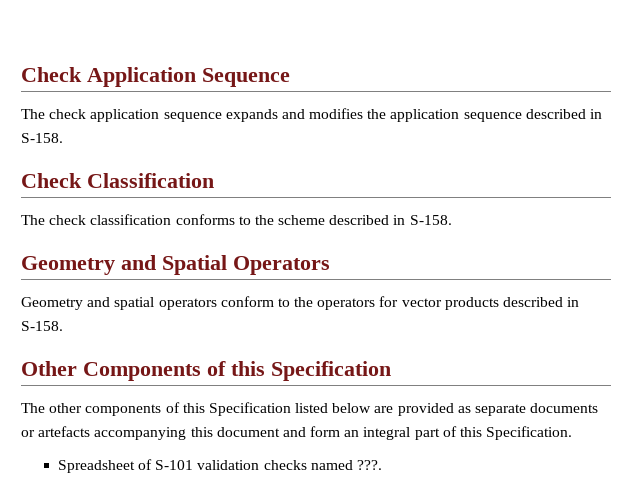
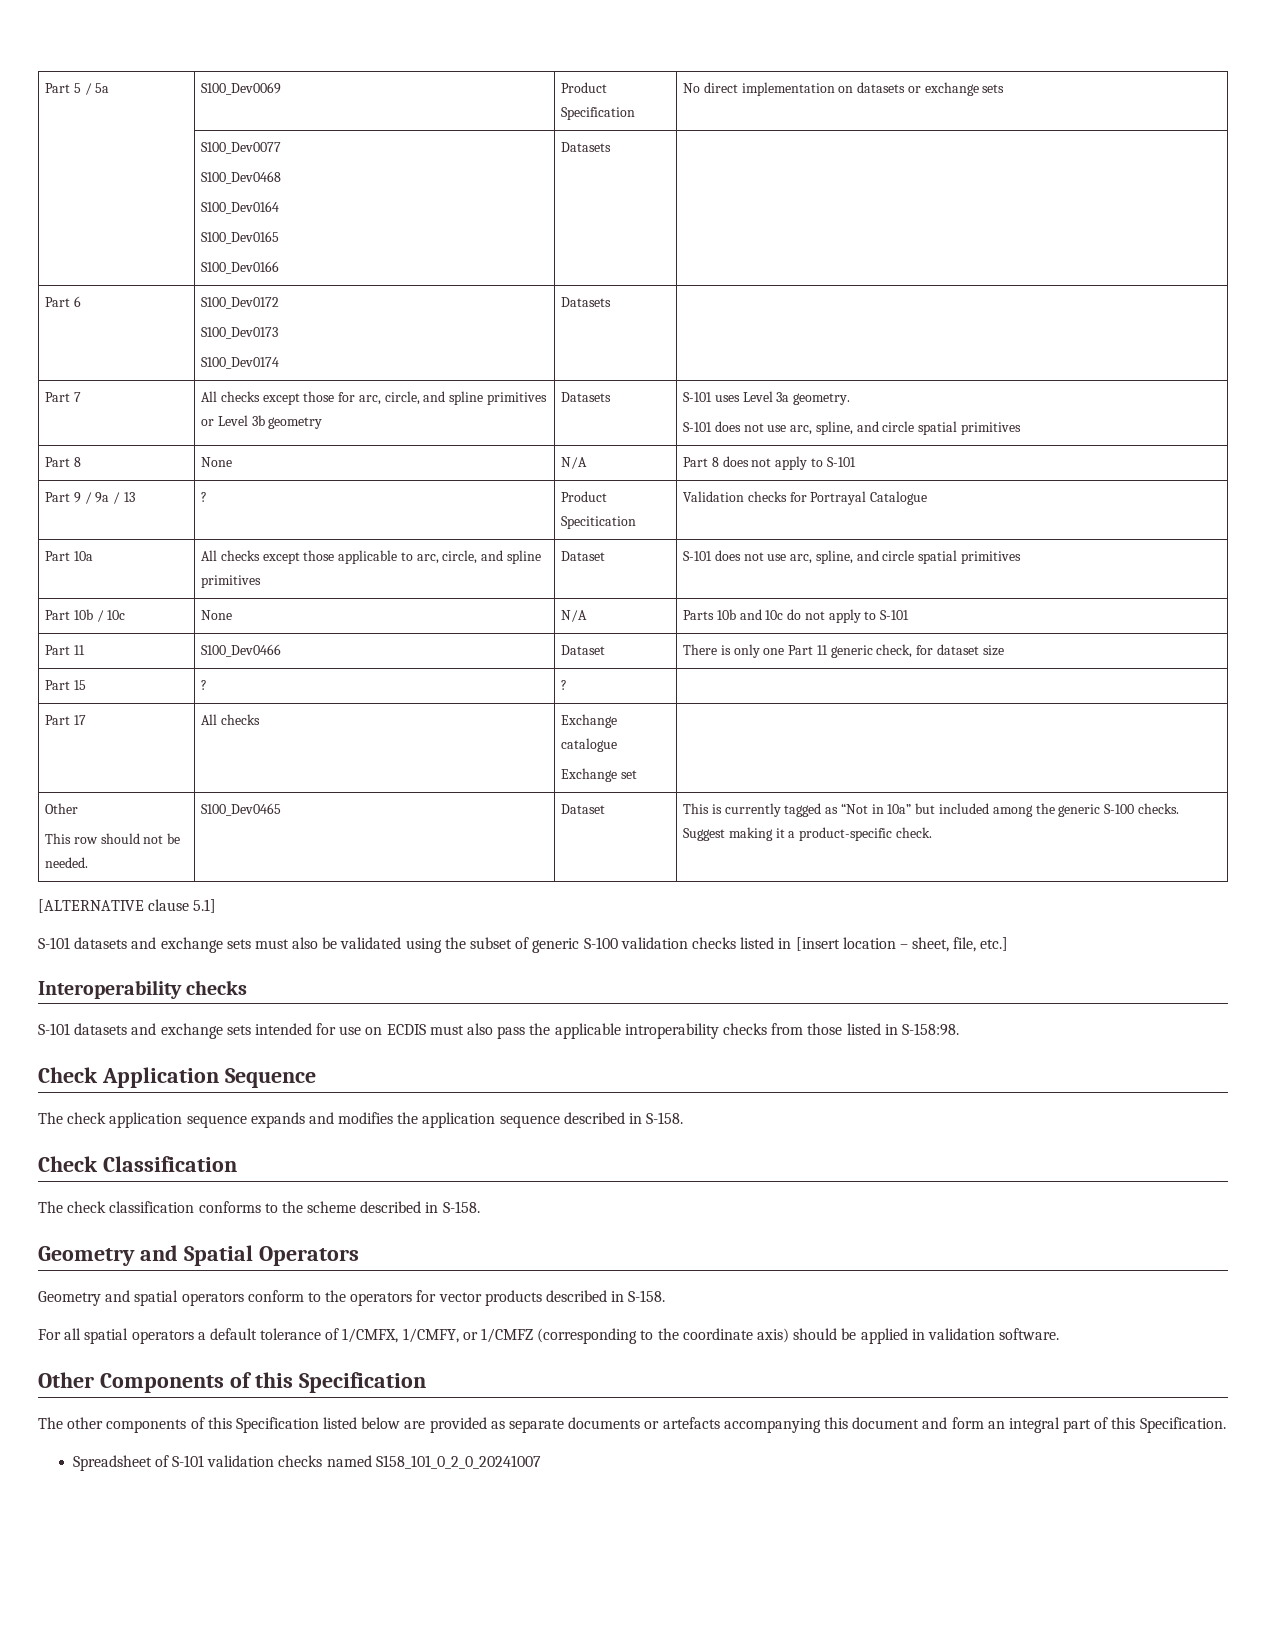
(21, 74) none -> [44,83,110,95] [200,82,281,95] [560,82,607,93] [560,107,635,120] [682,82,1005,96] [200,142,281,154] [200,171,281,184] [200,201,279,214] [200,231,279,244] [200,261,279,274] [560,142,611,152] [44,296,81,307] [200,297,279,309] [200,327,278,339] [200,357,279,369] [560,297,611,307] [44,392,81,402] [200,391,547,405] [200,415,323,429] [560,392,611,402] [682,391,851,405] [682,421,1021,435] [44,457,81,467] [200,457,232,467] [560,457,587,469] [682,456,856,470] [44,492,135,504] [200,492,207,502] [560,491,607,502] [560,516,636,529] [682,491,928,505] [44,551,93,561] [200,550,541,564] [200,575,261,588] [560,551,605,561] [682,550,1021,564] [44,609,126,622] [200,610,232,620] [560,610,587,622] [682,609,910,623] [44,645,85,655] [200,644,281,657] [560,645,605,655] [682,644,1004,658] [44,680,86,690] [200,680,207,690] [560,680,567,690] [44,715,86,725] [200,714,260,725] [560,714,617,728] [560,738,617,752] [560,768,637,782] [44,803,78,814] [44,833,181,844] [44,857,88,868] [200,803,281,816] [560,804,605,814] [682,803,1179,817] [682,827,932,841] [38,899,217,913] [38,937,1009,953] [38,980,248,999] [38,1023,959,1039] Part 5 / 5a | S100_Dev0069 | Product Specification | No direct implementation on datasets or exchange sets // | S100_Dev0077 // S100_Dev0468 // S100_Dev0164 // S100_Dev0165 // S100_Dev0166 | Datasets | // Part 6 | S100_Dev0172 // S100_Dev0173 // S100_Dev0174 | Datasets | // Part 7 | All checks except those for arc, circle, and spline primitives or Level 3b geometry | Datasets | S-101 uses Level 3a geometry. // S-101 does not use arc, spline, and circle spatial primitives // Part 8 | None | N/A | Part 8 does not apply to S-101 // Part 9 / 9a / 13 | ? | Product Specitication | Validation checks for Portrayal Catalogue // Part 10a | All checks except those applicable to arc, circle, and spline primitives | Dataset | S-101 does not use arc, spline, and circle spatial primitives // Part 10b / 10c | None | N/A | Parts 10b and 10c do not apply to S-101 // Part 11 | S100_Dev0466 | Dataset | There is only one Part 11 generic check, for dataset size // Part 15 | ? | ? | // Part 17 | All checks | Exchange catalogue // Exchange set | // Other // This row should not be needed. | S100_Dev0465 | Dataset | This is currently tagged as “Not in 10a” but included among the generic S-100 checks. Suggest making it a product-specific check. // [ALTERNATIVE clause 5.1] // S-101 datasets and exchange sets must also be validated using the subset of generic S-100 validation checks listed in [insert location – sheet, file, etc.] // Interoperability checks // S-101 datasets and exchange sets intended for use on ECDIS must also pass the applicable introperability checks from those listed in S-158:98. //
(63, 326) none -> [38,1328,1060,1344] // For all spatial operators a default tolerance of 1/CMFX, 1/CMFY, or 1/CMFZ (corresponding to the coordinate axis) should be applied in validation software.
[356,460,382,470] ???. -> [375,1455,541,1469] S158_101_0_2_0_20241007

